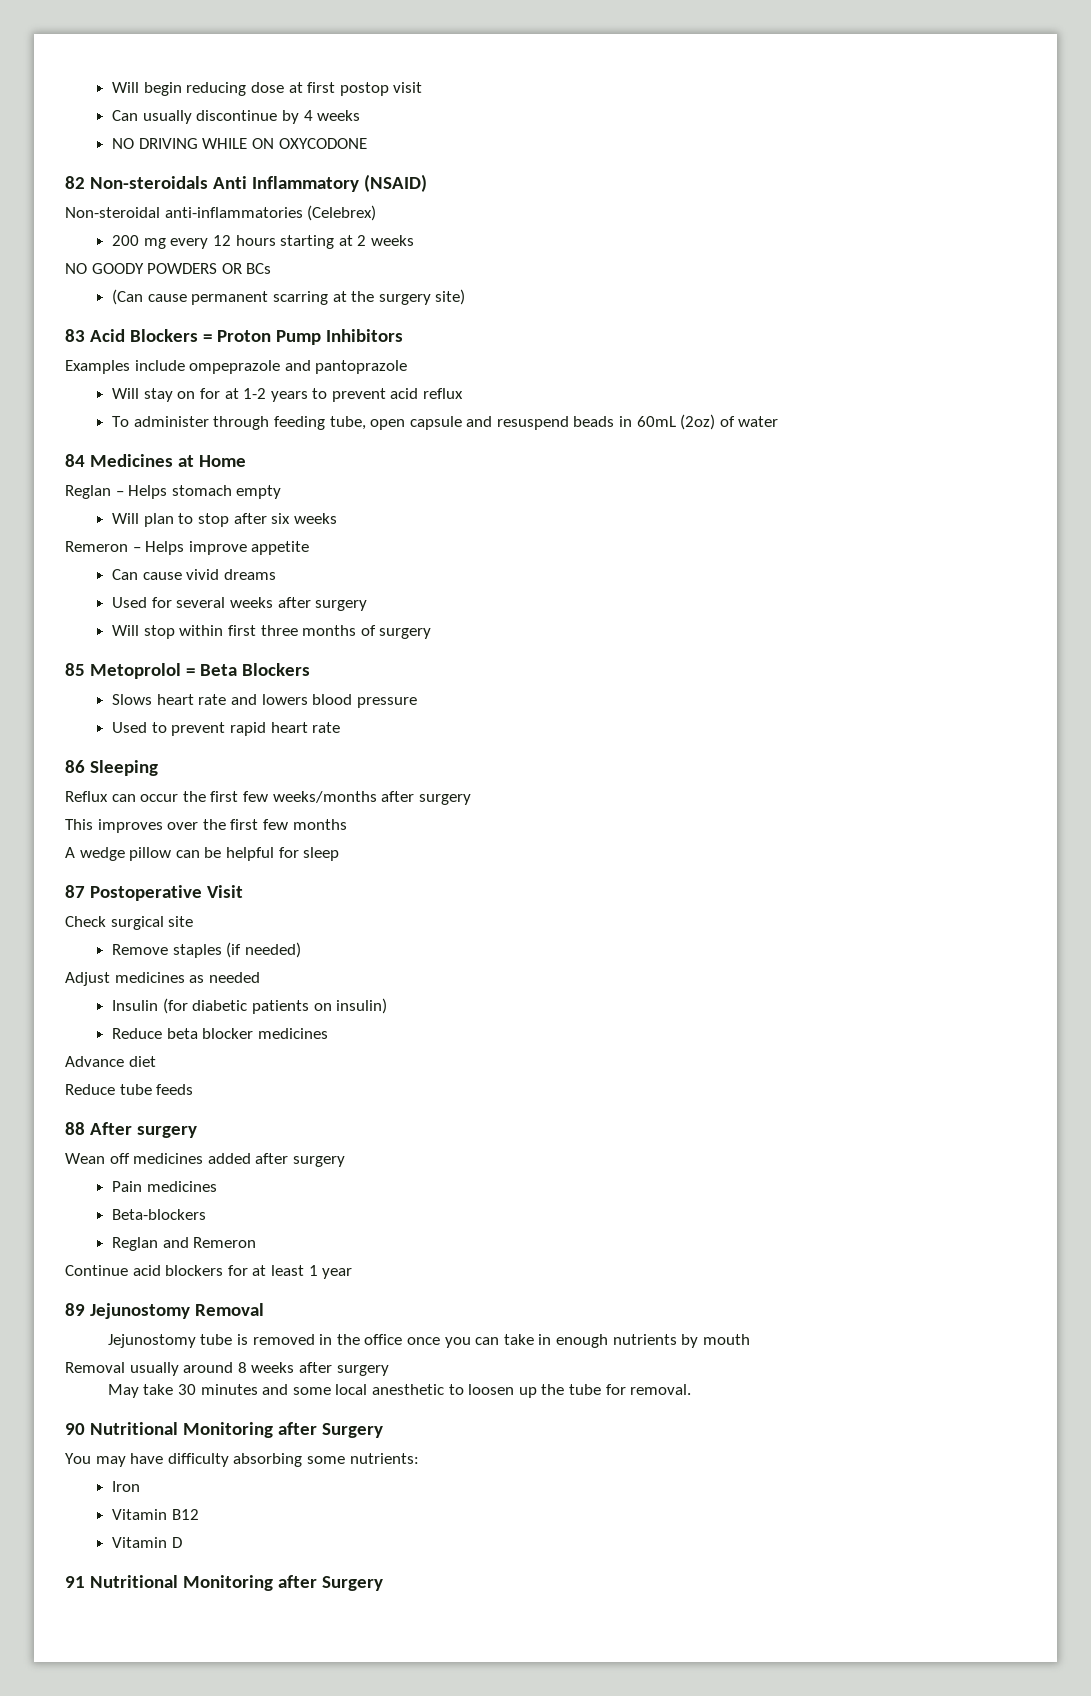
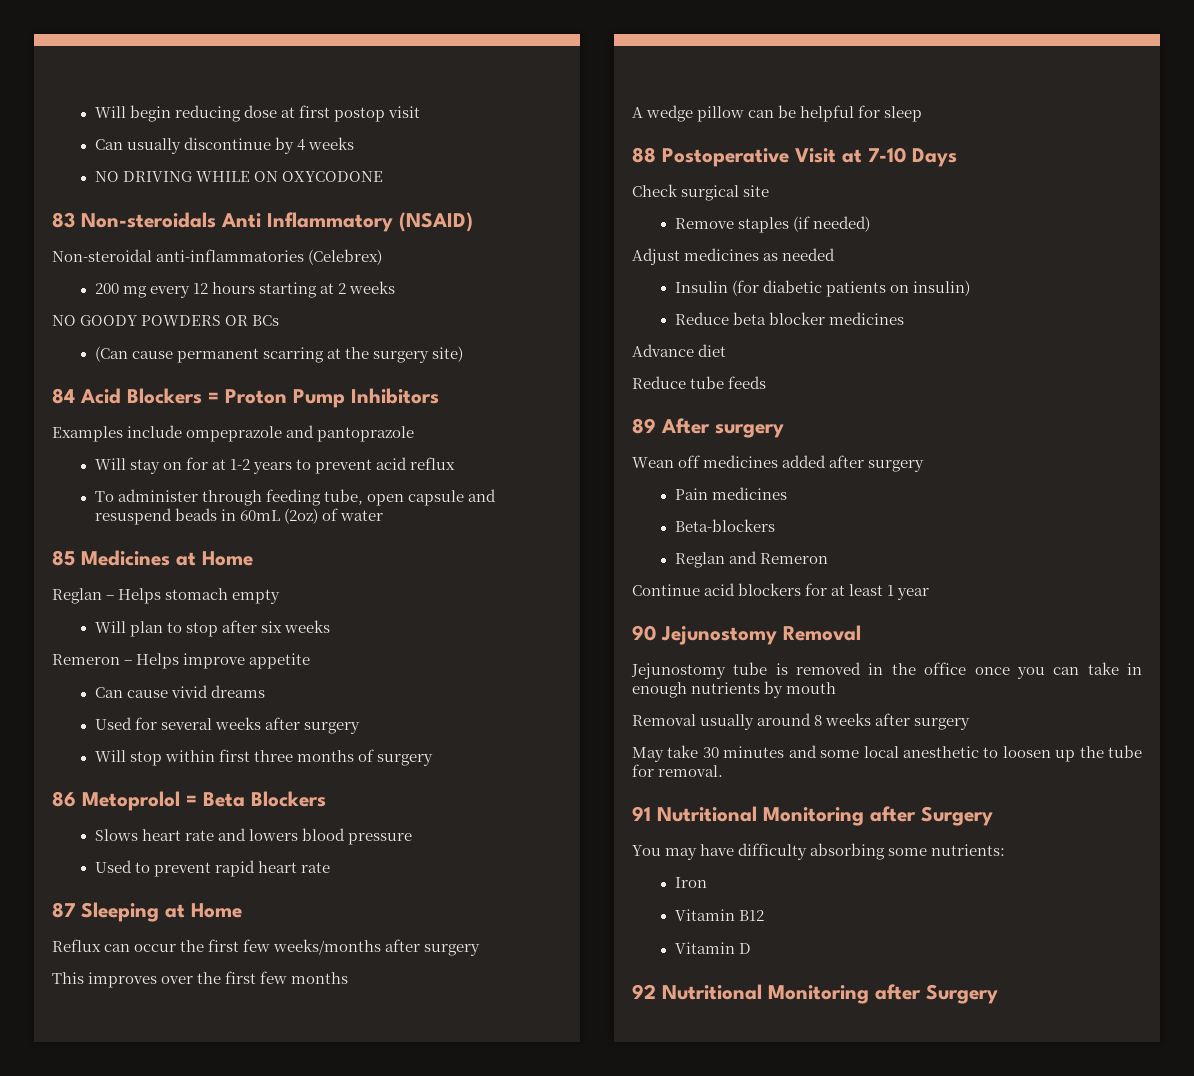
[65,176,85,189] 82 -> [52,212,75,228] 83
[65,329,85,342] 83 -> [52,388,75,404] 84
[65,454,85,467] 84 -> [52,550,75,566] 85
[65,663,85,676] 85 -> [52,791,76,807] 86
[65,760,85,773] 86 -> [52,902,75,918] 87
(158, 768) none -> [165,903,242,918] at Home
[65,885,85,898] 87 -> [632,147,656,163] 88
(243, 891) none -> [842,147,957,167] at 7-10 Days
[65,1122,85,1135] 88 -> [632,418,656,434] 89
[65,1303,85,1316] 89 -> [632,625,656,641] 90
[65,1423,85,1435] 90 -> [632,806,651,821] 91
[65,1576,85,1588] 91 -> [632,984,656,999] 92

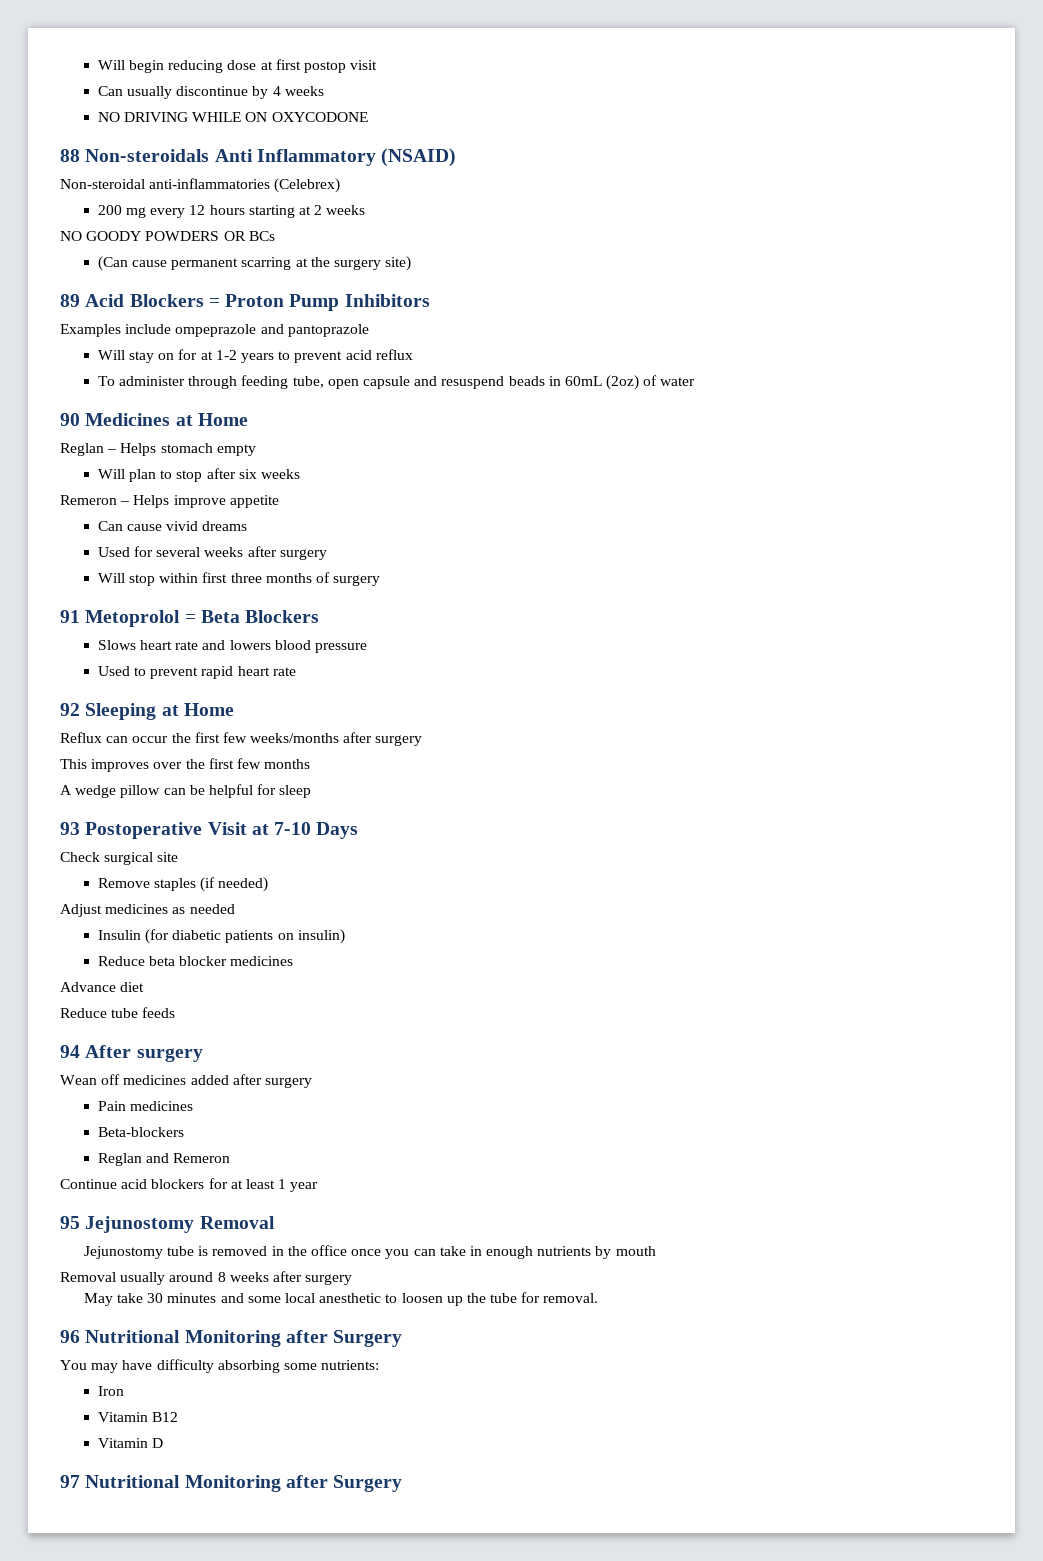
[52,212,75,228] 83 -> [60,149,80,162] 88
[52,388,75,404] 84 -> [60,294,80,307] 89
[52,550,75,566] 85 -> [60,413,80,426] 90
[52,791,76,807] 86 -> [60,610,80,623] 91
[52,902,75,918] 87 -> [60,703,80,716] 92
[632,147,656,163] 88 -> [60,822,80,835] 93
[632,418,656,434] 89 -> [60,1045,80,1058] 94
[632,625,656,641] 90 -> [60,1216,80,1229] 95
[632,806,651,821] 91 -> [60,1330,80,1343] 96
[632,984,656,999] 92 -> [60,1475,80,1488] 97

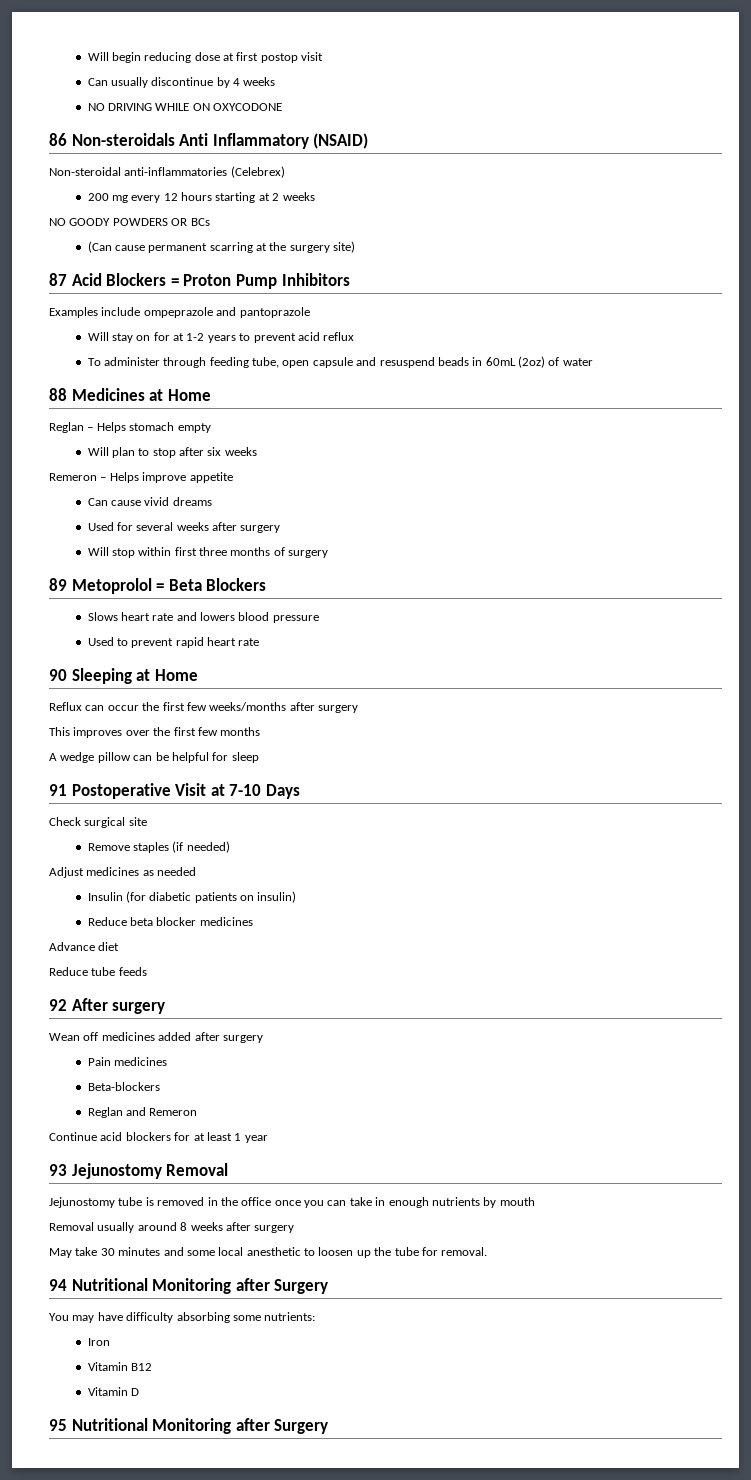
[60,149,80,162] 88 -> [49,133,67,146] 86
[60,294,80,307] 89 -> [49,273,67,286] 87
[60,413,80,426] 90 -> [49,388,67,401] 88
[60,610,80,623] 91 -> [49,578,67,591] 89
[60,703,80,716] 92 -> [49,669,67,681] 90
[60,822,80,835] 93 -> [49,784,67,796] 91
[60,1045,80,1058] 94 -> [49,999,67,1011] 92
[60,1216,80,1229] 95 -> [49,1164,67,1176] 93
[60,1330,80,1343] 96 -> [49,1279,67,1291] 94
[60,1475,80,1488] 97 -> [49,1419,67,1431] 95

